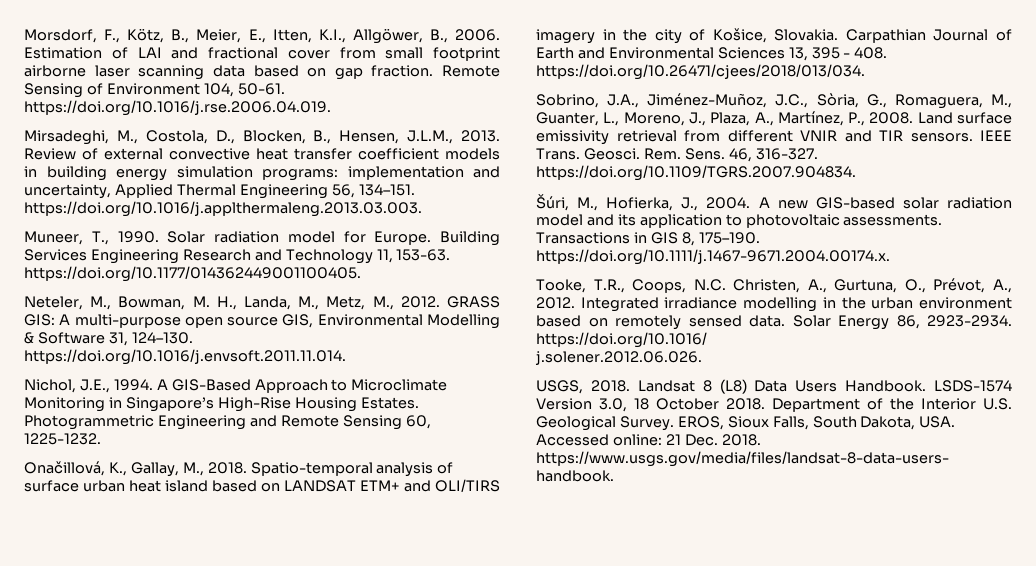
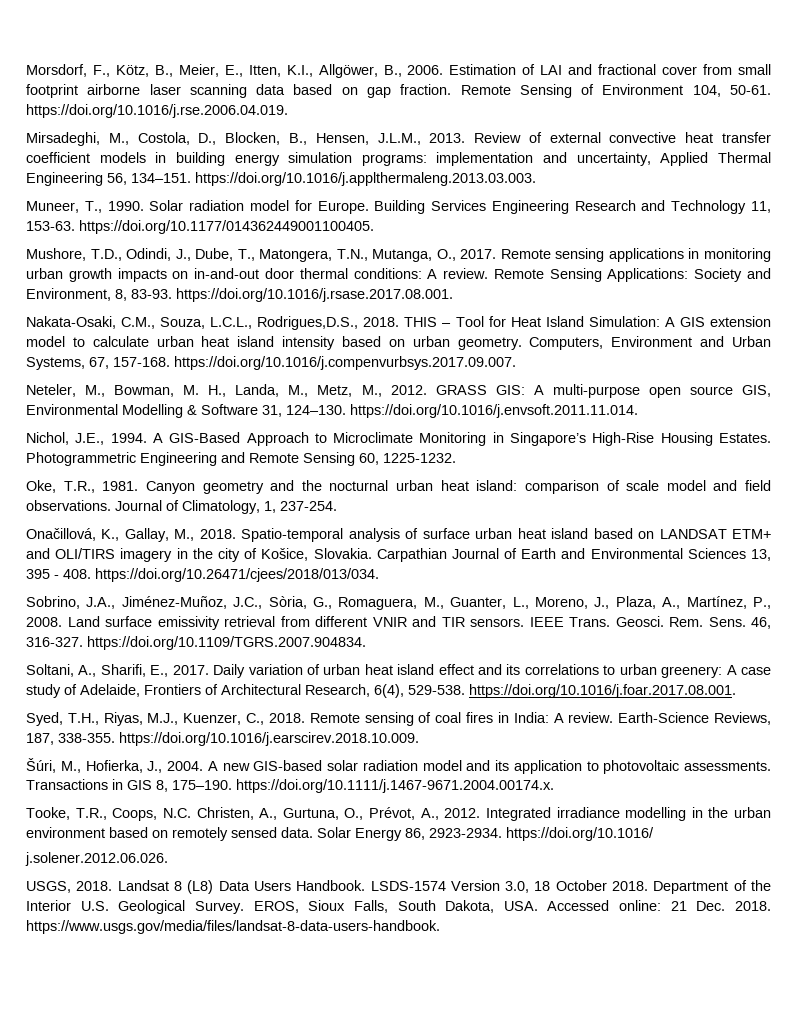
(361, 274) none -> [26,248,771,262] [26,268,772,282] [26,288,453,302] [26,316,772,330] [26,336,771,350] [26,356,516,370] // Mushore, T.D., Odindi, J., Dube, T., Matongera, T.N., Mutanga, O., 2017. Remote sensing applications in monitoring urban growth impacts on in-and-out door thermal conditions: A review. Remote Sensing Applications: Society and Environment, 8, 83-93. https://doi.org/10.1016/j.rsase.2017.08.001. // Nakata-Osaki, C.M., Souza, L.C.L., Rodrigues,D.S., 2018. THIS – Tool for Heat Island Simulation: A GIS extension model to calculate urban heat island intensity based on urban geometry. Computers, Environment and Urban Systems, 67, 157-168. https://doi.org/10.1016/j.compenvurbsys.2017.09.007.
(101, 439) none -> [26,480,771,494] [26,500,337,514] // Oke, T.R., 1981. Canyon geometry and the nocturnal urban heat island: comparison of scale model and field observations. Journal of Climatology, 1, 237-254.
(856, 173) none -> [26,664,772,678] [26,684,736,698] [26,712,771,726] [26,732,419,746] // Soltani, A., Sharifi, E., 2017. Daily variation of urban heat island effect and its correlations to urban greenery: A case study of Adelaide, Frontiers of Architectural Research, 6(4), 529-538. https://doi.org/10.1016/j.foar.2017.08.001. // Syed, T.H., Riyas, M.J., Kuenzer, C., 2018. Remote sensing of coal fires in India: A review. Earth-Science Reviews, 187, 338-355. https://doi.org/10.1016/j.earscirev.2018.10.009.

